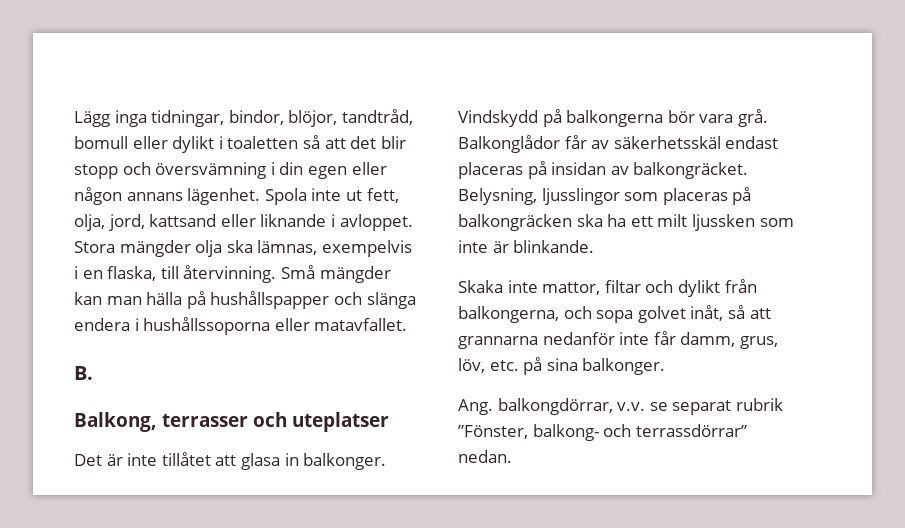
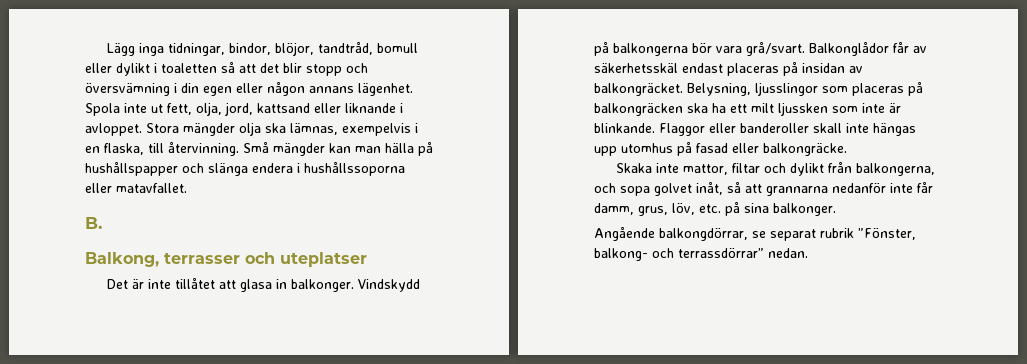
[737,109,768,127] grå. -> [746,41,805,56] grå/svart.
(595, 246) none -> [659,123,916,136] [594,141,847,156] Flaggor eller banderoller skall inte hängas upp utomhus på fasad eller balkongräcke.
[458,398,646,415] Ang. balkongdörrar, v.v. -> [594,226,748,241] Angående balkongdörrar,

